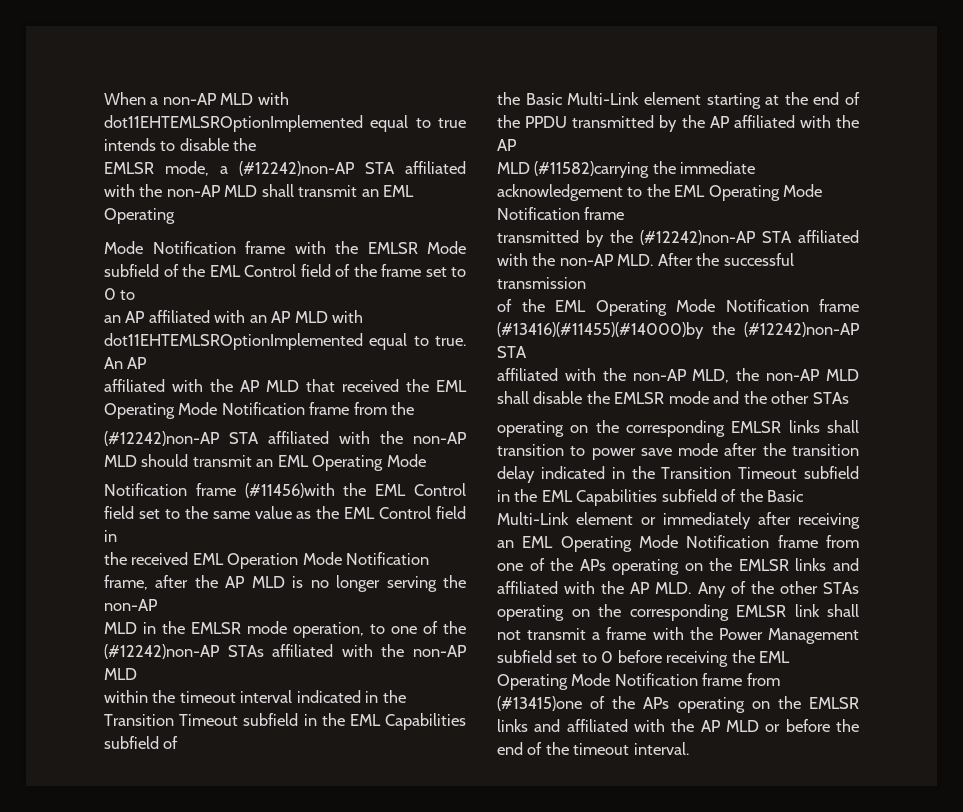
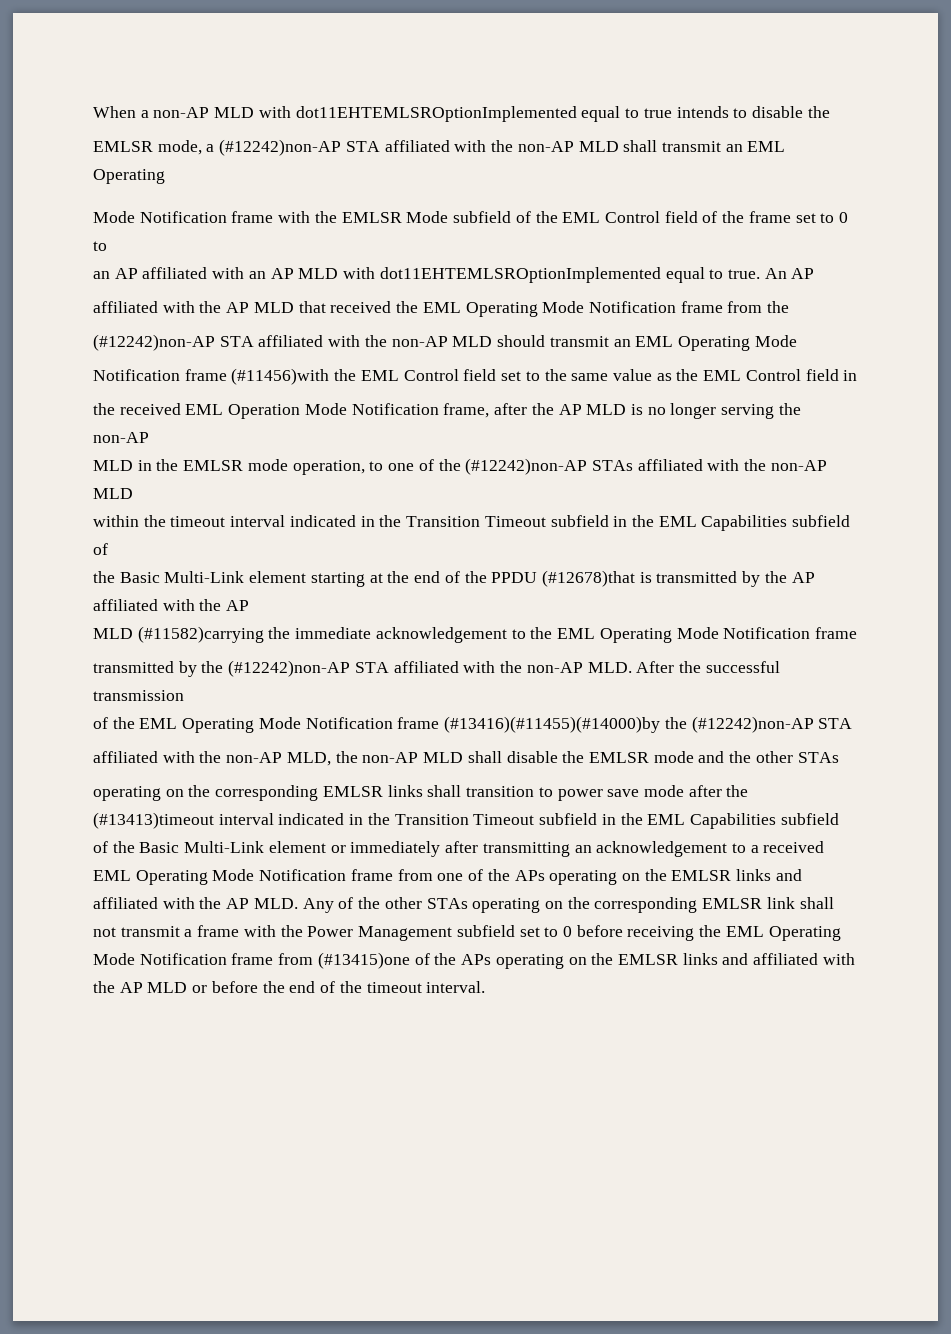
(568, 122) none -> [541,570,652,587] (#12678)that is
[792,444,859,456] [497,466,535,483] transition delay -> [93,812,274,829] (#13413)timeout interval
[798,513,860,529] [497,540,514,548] receiving an -> [482,841,825,857] transmitting an acknowledgement to a received

